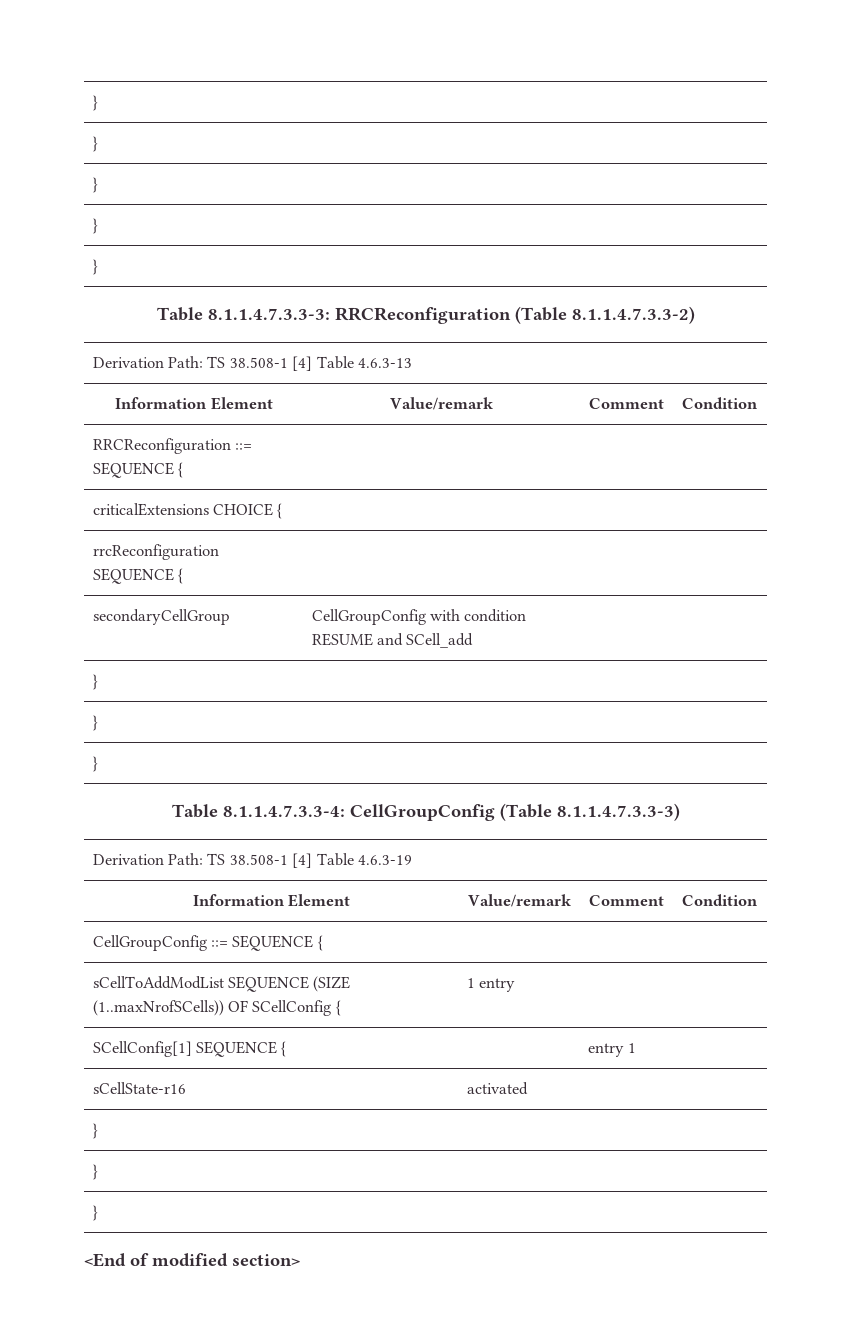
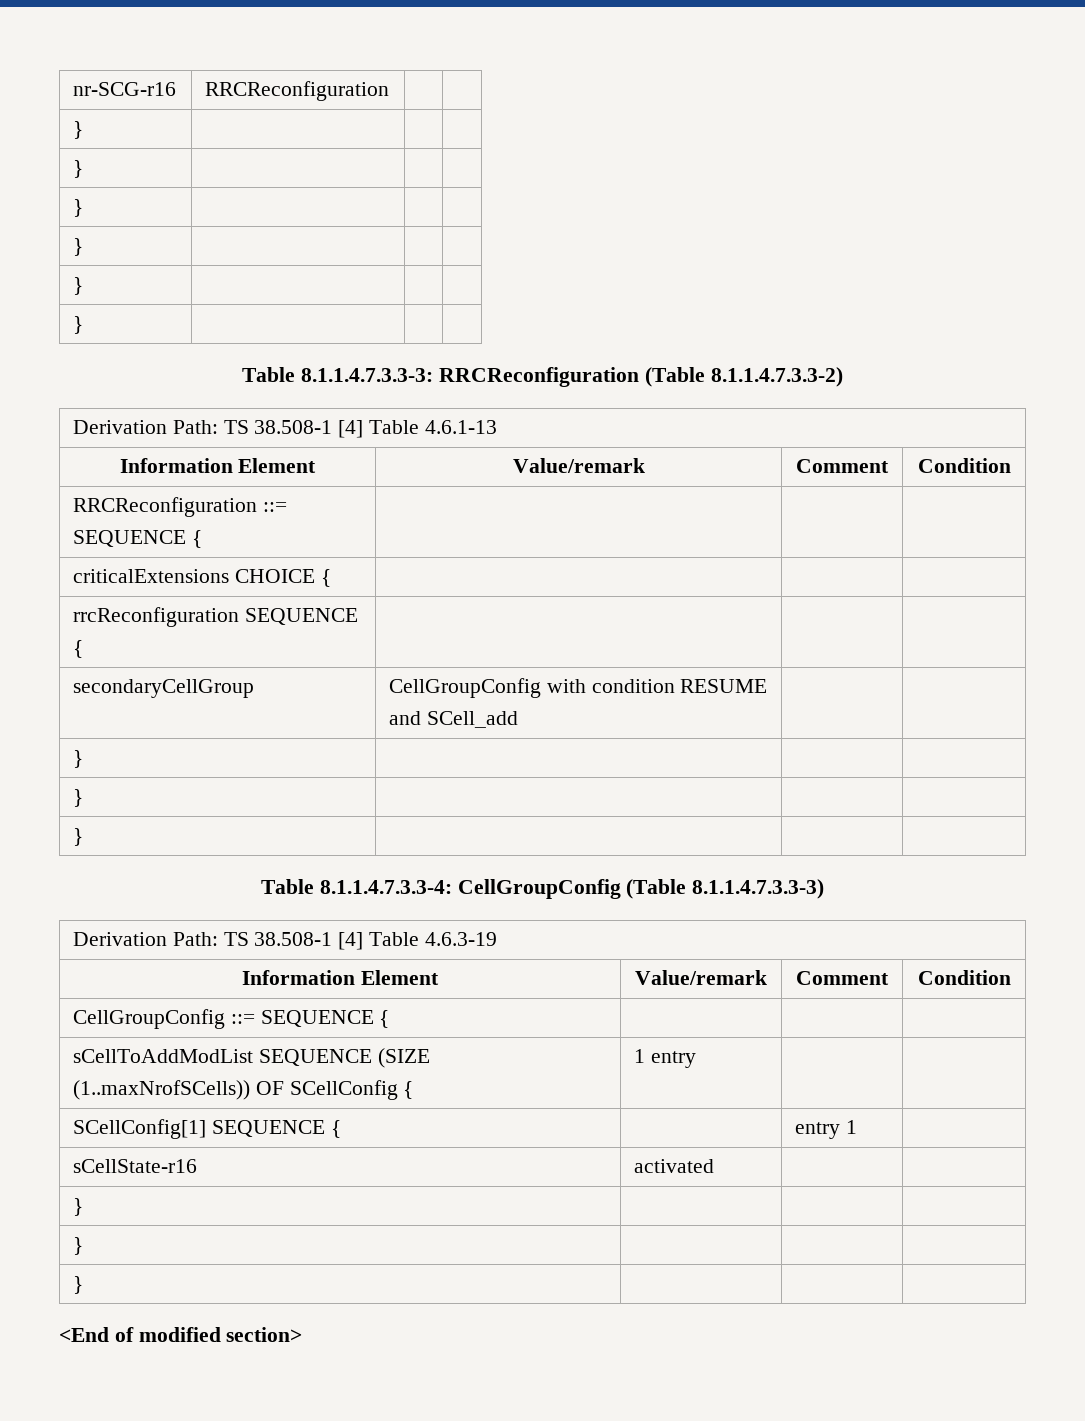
(92, 103) none -> [73,82,177,96] [205,81,390,101] [73,121,84,139] nr-SCG-r16 | RRCReconfiguration | | // } | | | //
[358,358,413,368] 4.6.3-13 -> [424,420,497,434] 4.6.1-13

